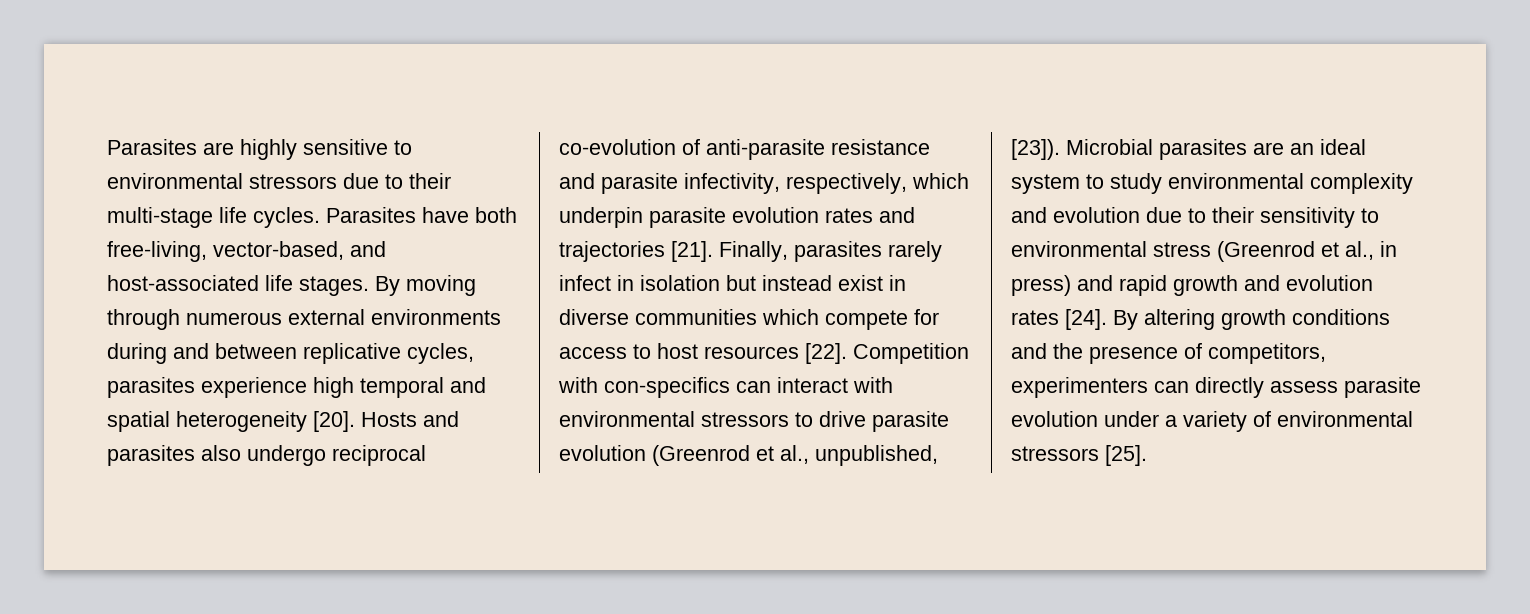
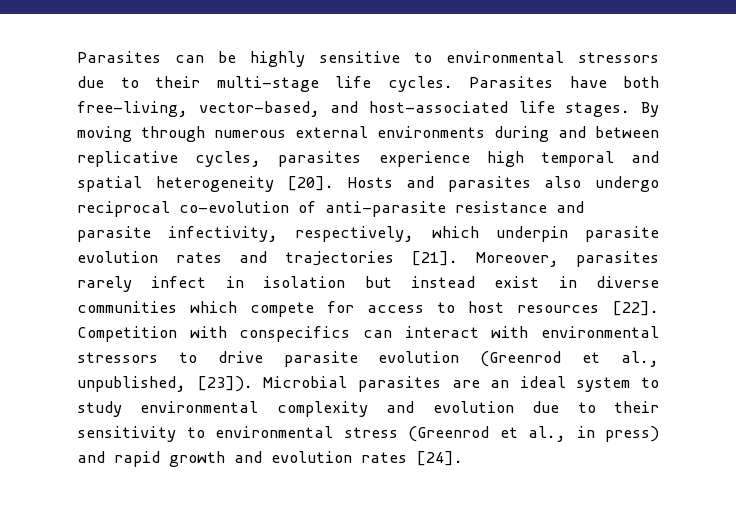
[107,139,234,155] Parasites are -> [77,51,236,63] Parasites can be
[719,241,788,262] Finally, -> [475,252,559,267] Moreover,
[604,377,730,398] con-specifics -> [239,326,351,342] conspecifics
[1113,309,1390,330] [1011,343,1326,364] [1011,377,1421,398] [1011,411,1413,432] [1011,445,1147,466] By altering growth conditions and the presence of competitors, experimenters can directly assess parasite evolution under a variety of environmental stressors [25]. -> (463, 458) none

